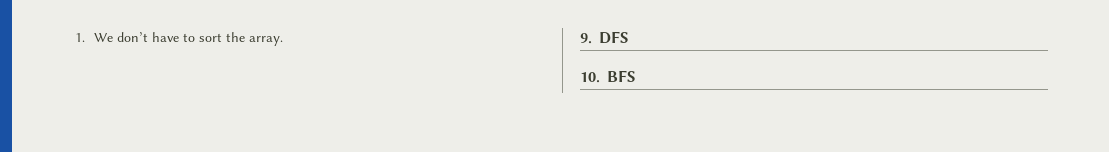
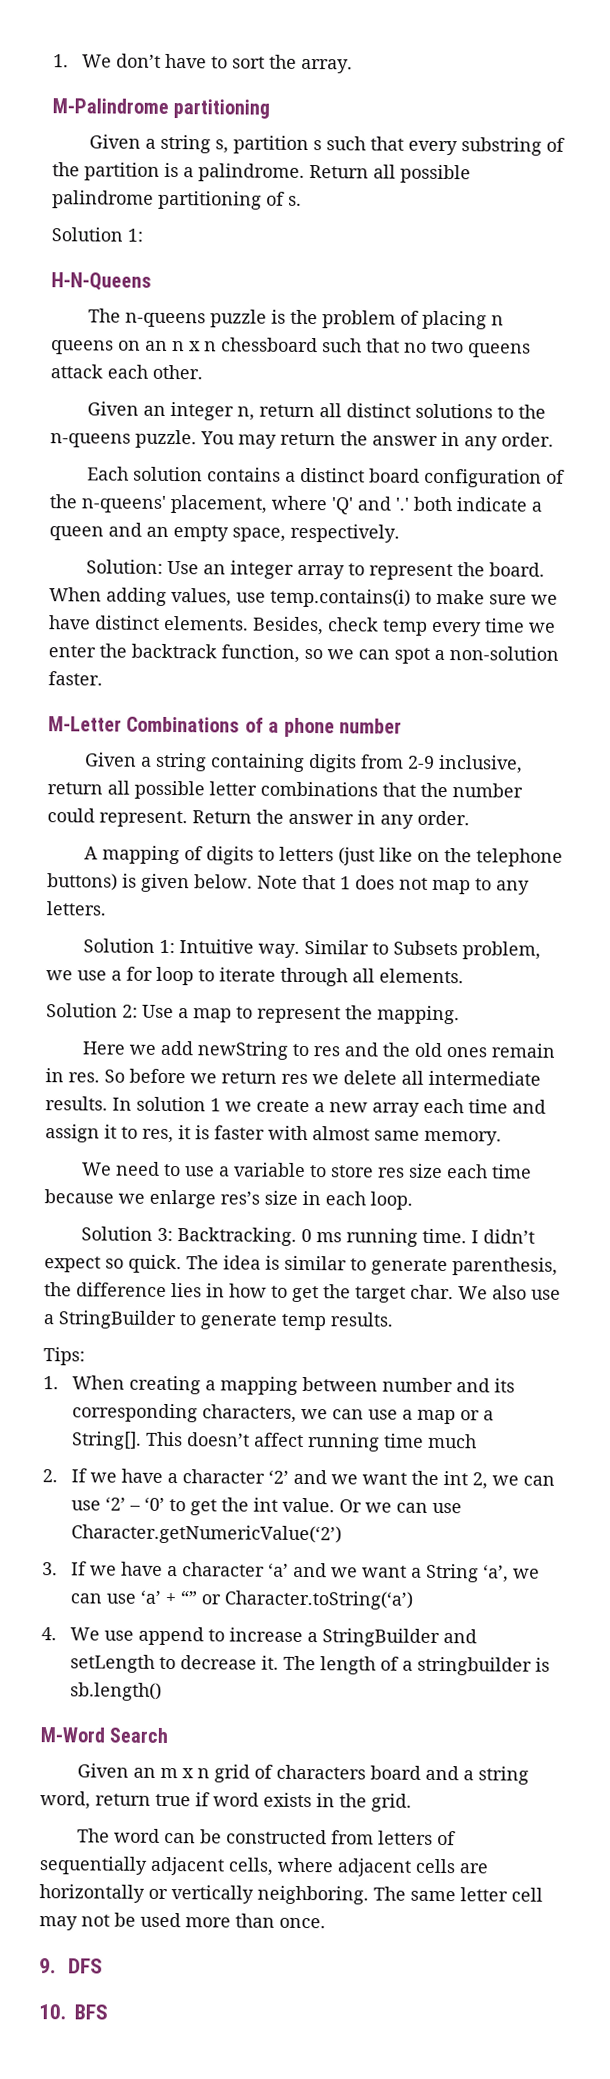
(284, 41) none -> [52,98,271,119] [89,134,566,156] [52,162,471,184] [52,190,302,210] [51,227,143,242] [51,272,152,291] [88,308,505,330] [51,337,531,358] [50,364,203,380] [87,401,547,421] [50,429,554,451] [87,466,566,488] [49,494,542,515] [49,522,400,543] [86,559,546,581] [49,587,558,608] [49,615,556,637] [48,643,559,664] [48,671,103,686] [48,716,402,738] [84,752,524,774] [47,780,523,800] [47,808,470,829] [84,845,564,867] [47,873,530,895] [46,901,107,916] [83,938,542,960] [46,966,464,987] [46,1003,460,1025] [82,1040,556,1060] [45,1068,541,1086] [45,1096,546,1117] [45,1124,502,1146] [81,1161,533,1179] [44,1189,413,1210] [81,1226,536,1247] [44,1254,558,1276] [44,1282,561,1303] [43,1310,394,1331] [43,1347,85,1366] [43,1375,516,1395] [72,1403,495,1425] [71,1431,478,1452] [42,1468,556,1490] [71,1496,463,1516] [71,1524,343,1545] [42,1561,541,1583] [70,1589,414,1610] [41,1626,478,1648] [70,1654,551,1676] [70,1682,163,1701] [40,1727,169,1744] [77,1763,530,1785] [40,1791,412,1812] [77,1828,457,1846] [39,1856,488,1877] [39,1884,543,1905] [39,1912,326,1931] // M-Palindrome partitioning // Given a string s, partition s such that every substring of the partition is a palindrome. Return all possible palindrome partitioning of s. // Solution 1: // H-N-Queens // The n-queens puzzle is the problem of placing n queens on an n x n chessboard such that no two queens attack each other. // Given an integer n, return all distinct solutions to the n-queens puzzle. You may return the answer in any order. // Each solution contains a distinct board configuration of the n-queens' placement, where 'Q' and '.' both indicate a queen and an empty space, respectively. // Solution: Use an integer array to represent the board. When adding values, use temp.contains(i) to make sure we have distinct elements. Besides, check temp every time we enter the backtrack function, so we can spot a non-solution faster. // M-Letter Combinations of a phone number // Given a string containing digits from 2-9 inclusive, return all possible letter combinations that the number could represent. Return the answer in any order. // A mapping of digits to letters (just like on the telephone buttons) is given below. Note that 1 does not map to any letters. // Solution 1: Intuitive way. Similar to Subsets problem, we use a for loop to iterate through all elements. // Solution 2: Use a map to represent the mapping. // Here we add newString to res and the old ones remain in res. So before we return res we delete all intermediate results. In solution 1 we create a new array each time and assign it to res, it is faster with almost same memory. // We need to use a variable to store res size each time because we enlarge res’s size in each loop. // Solution 3: Backtracking. 0 ms running time. I didn’t expect so quick. The idea is similar to generate parenthesis, the difference lies in how to get the target char. We also use a StringBuilder to generate temp results. // Tips: // 1. When creating a mapping between number and its corresponding characters, we can use a map or a String[]. This doesn’t affect running time much // 2. If we have a character ‘2’ and we want the int 2, we can use ‘2’ – ‘0’ to get the int value. Or we can use Character.getNumericValue(‘2’) // 3. If we have a character ‘a’ and we want a String ‘a’, we can use ‘a’ + “” or Character.toString(‘a’) // 4. We use append to increase a StringBuilder and setLength to decrease it. The length of a stringbuilder is sb.length() // M-Word Search // Given an m x n grid of characters board and a string word, return true if word exists in the grid. // The word can be constructed from letters of sequentially adjacent cells, where adjacent cells are horizontally or vertically neighboring. The same letter cell may not be used more than once.

